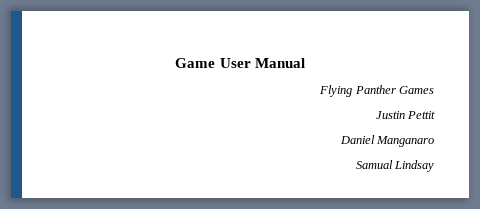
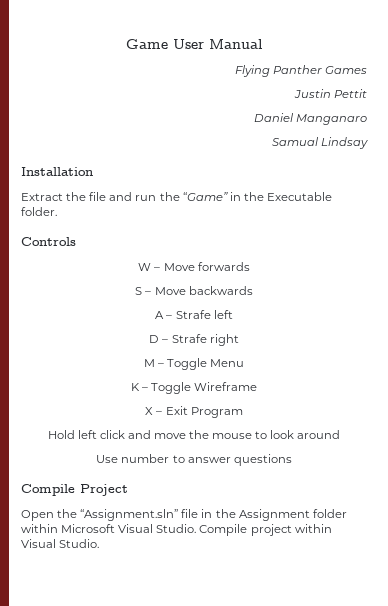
(434, 166) none -> [21,167,93,176] [21,192,332,201] [21,207,57,216] [21,237,76,246] [138,262,250,271] [135,286,253,295] [155,310,233,319] [149,334,239,346] [143,358,245,370] [130,382,258,394] [145,406,243,418] [47,430,341,439] [96,454,292,466] [21,484,128,496] [21,509,347,521] [21,524,332,536] [21,539,100,548] // Installation // Extract the file and run the “Game” in the Executable folder. // Controls // W – Move forwards // S – Move backwards // A – Strafe left // D – Strafe right // M – Toggle Menu // K – Toggle Wireframe // X – Exit Program // Hold left click and move the mouse to look around // Use number to answer questions // Compile Project // Open the “Assignment.sln” file in the Assignment folder within Microsoft Visual Studio. Compile project within Visual Studio.

